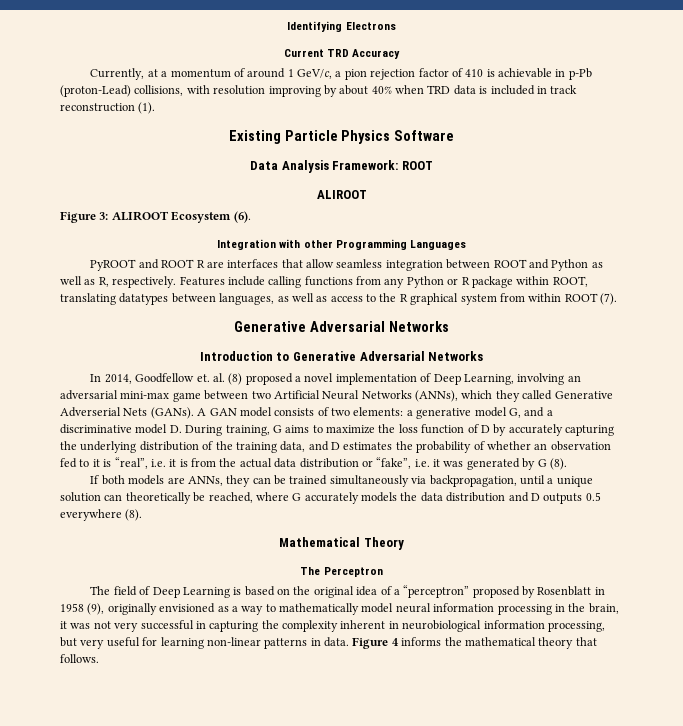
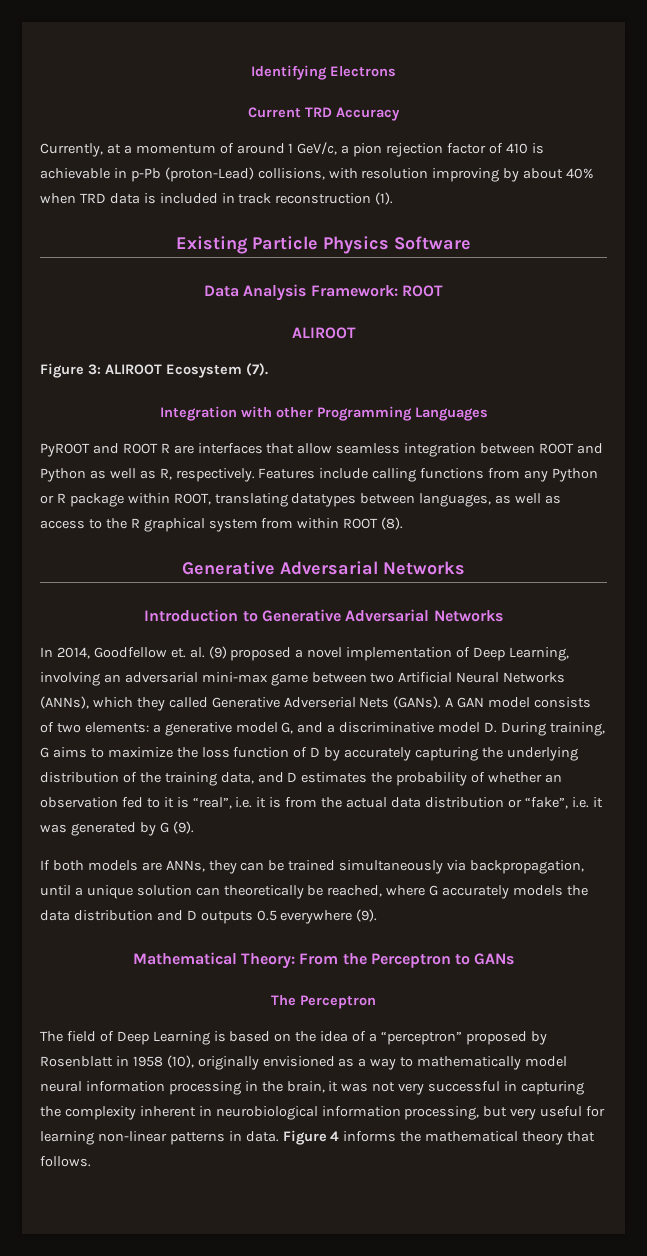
[233,211,251,223] (6). -> [245,363,268,376] (7).
[600,293,617,305] (7). -> [381,517,404,530] (8).
[228,373,243,385] (8) -> [208,646,227,659] (9)
[549,458,567,470] (8). -> [172,821,194,834] (9).
[125,509,143,521] (8). -> [356,909,378,922] (9).
[363,537,404,550] Theory -> [240,953,515,969] Theory: From the Perceptron to GANs
[313,586,354,598] original -> (317, 1036) none
[87,603,105,615] (9), -> [166,1055,194,1068] (10),

